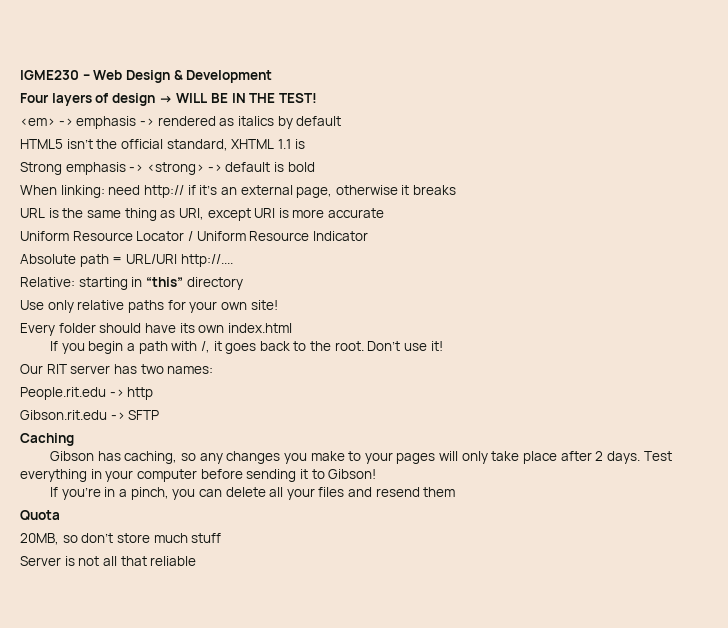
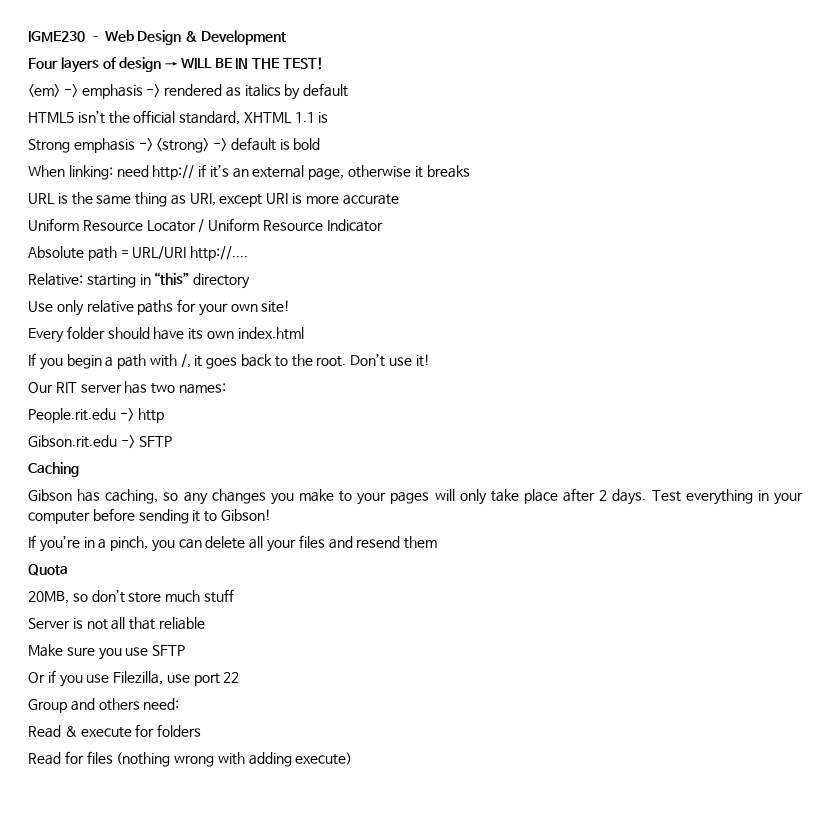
(197, 561) none -> [28,644,186,660] [28,670,240,687] [28,698,180,713] [28,724,202,738] [28,751,353,767] // Make sure you use SFTP // Or if you use Filezilla, use port 22 // Group and others need: // Read & execute for folders // Read for files (nothing wrong with adding execute)

